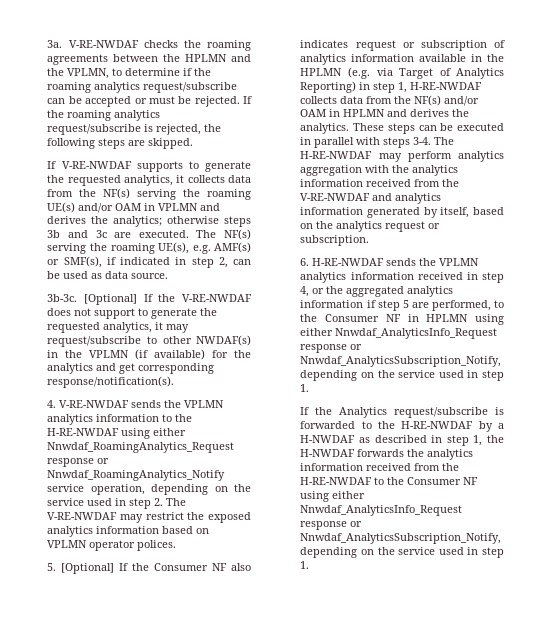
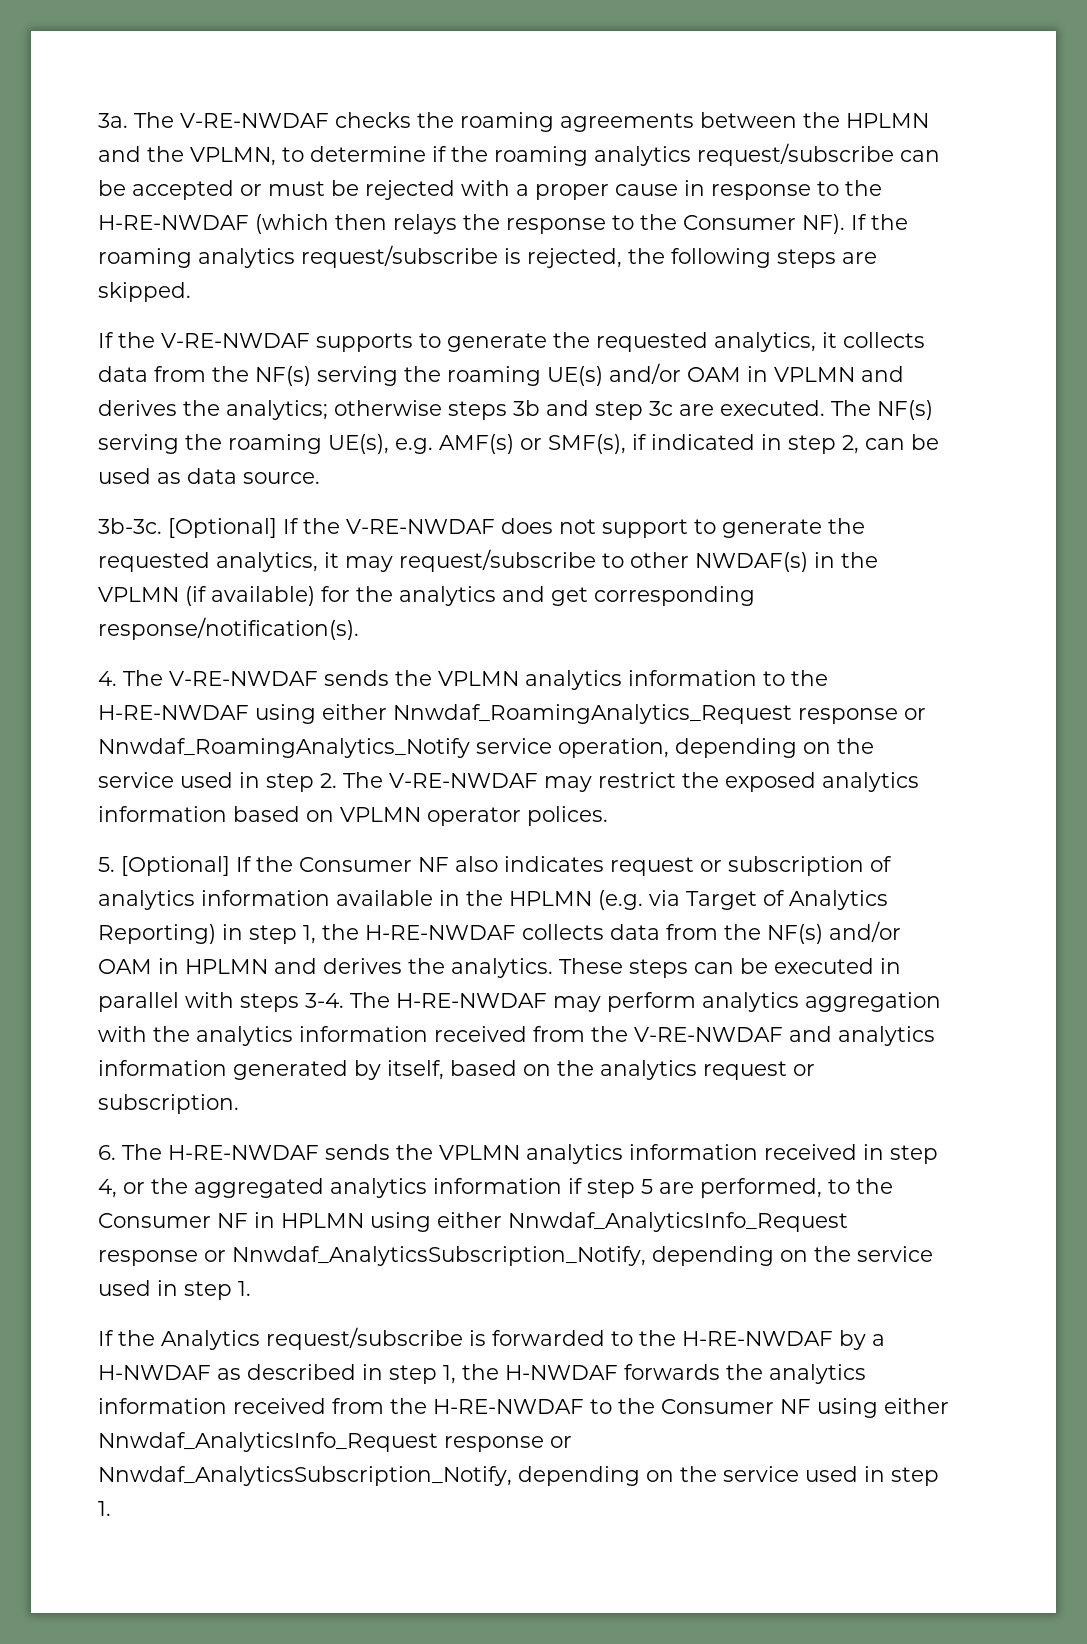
(63, 44) none -> [134,112,175,128] The
[194,96,240,107] rejected. -> [365,180,883,200] [98,214,846,234] rejected with a proper cause in response to the H-RE-NWDAF (which then relays the response to the Consumer NF).
(57, 165) none -> [118,332,156,348] the
(89, 234) none -> [595,401,644,420] step
(57, 404) none -> [123,670,164,686] The
(408, 87) none -> [322,924,360,940] the
(310, 262) none -> [122,1144,163,1160] The

